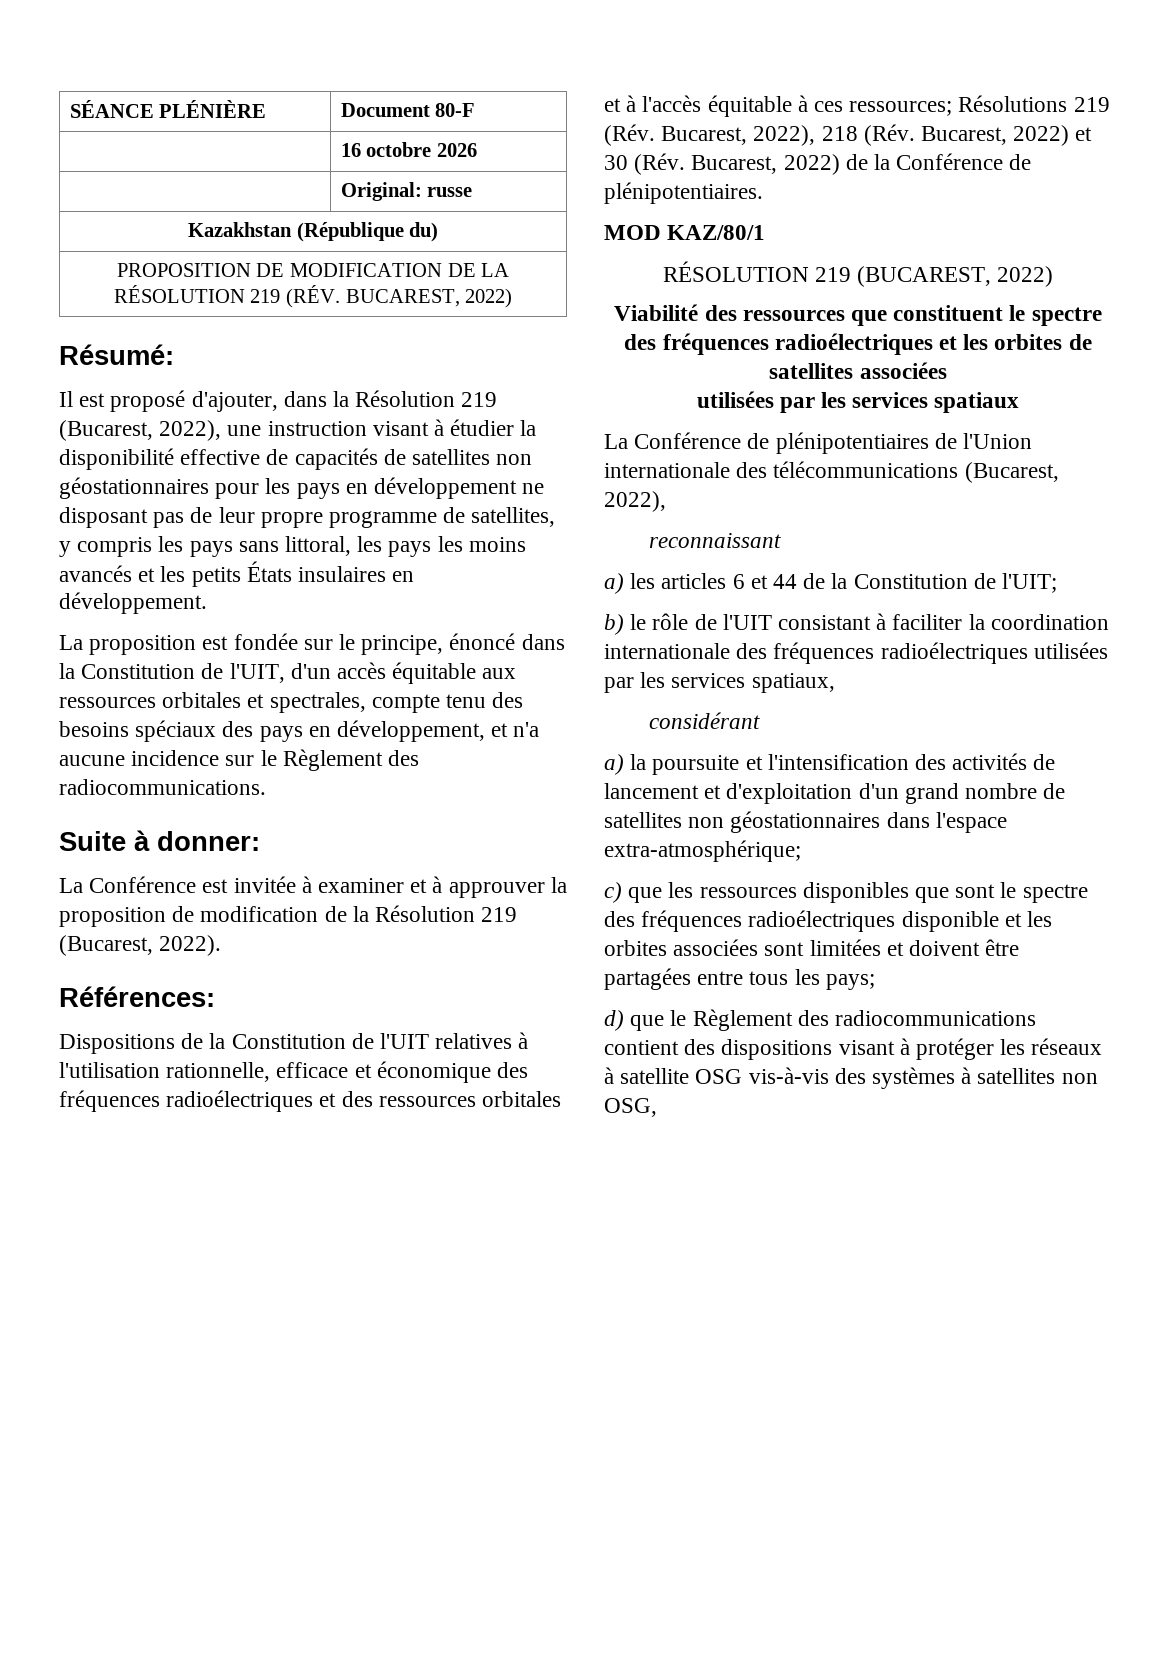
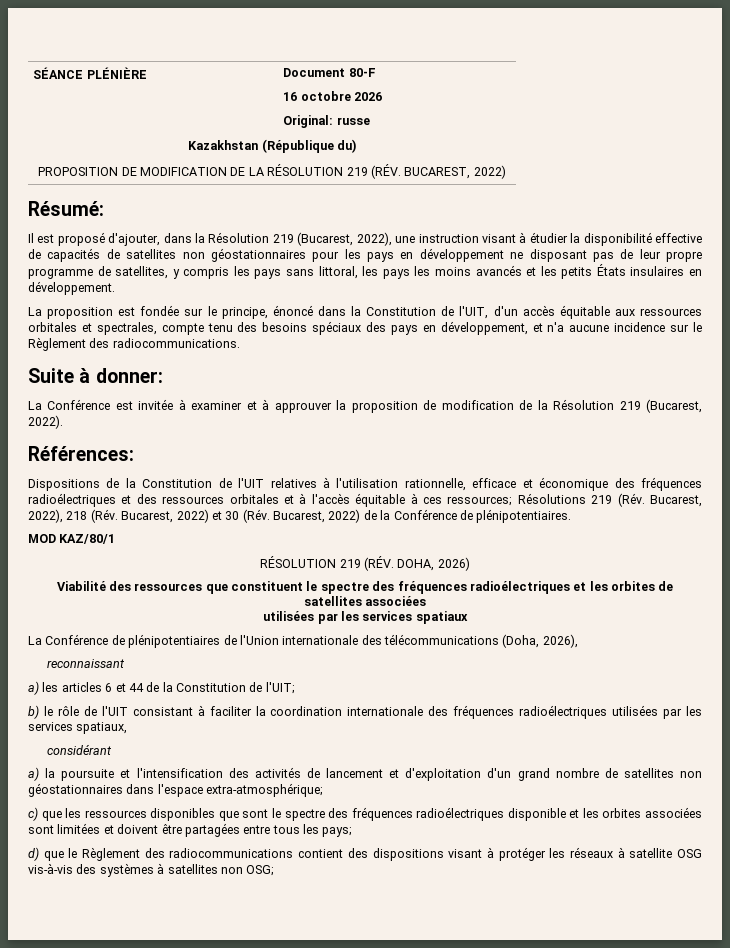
[857,266,1054,287] (BUCAREST, 2022) -> [364,556,470,571] (RÉV. DOHA, 2026)
[964,462,1059,483] [604,491,666,512] (Bucarest, 2022), -> [502,634,578,648] (Doha, 2026),
[604,1098,657,1117] OSG, -> [246,865,275,876] OSG;

